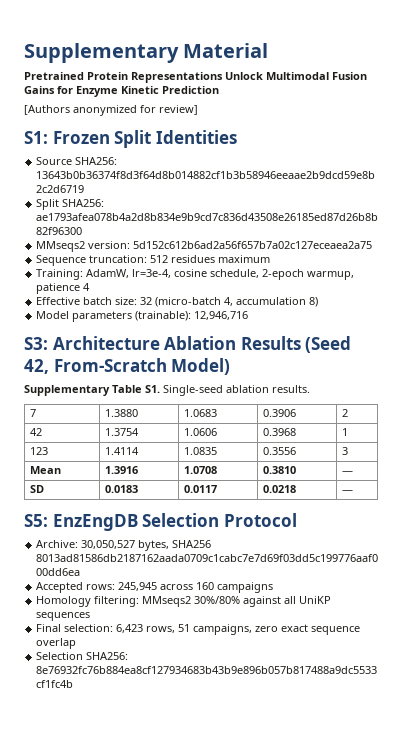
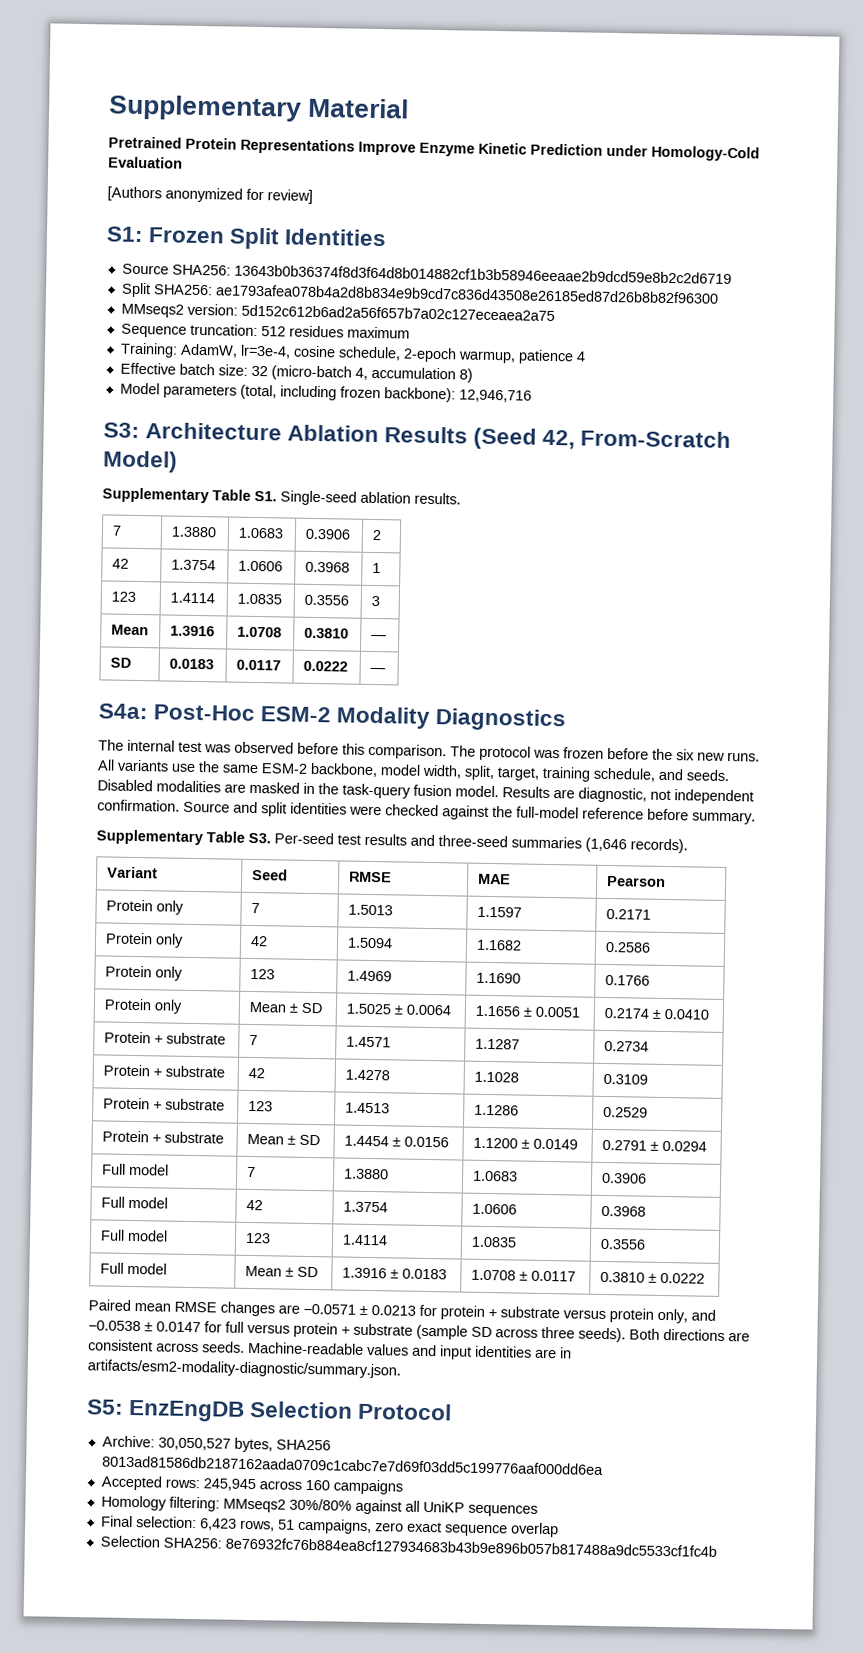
[225,72,367,80] [24,86,73,94] Unlock Multimodal Fusion Gains for -> [358,141,416,156] Improve
(219, 90) none -> [606,144,760,162] [108,156,183,169] under Homology-Cold Evaluation
[135,311,192,321] (trainable): -> [239,384,456,403] (total, including frozen backbone):
[262,485,296,493] [341,490,353,493] 0.0218 | — -> [302,660,348,672] [369,667,386,673] [98,703,567,732] [98,739,760,762] [97,759,729,782] [97,779,754,805] [97,799,756,825] [96,829,688,854] [106,866,158,879] [251,868,288,881] [348,871,392,883] [477,873,511,885] [606,875,666,887] [105,899,184,915] [250,902,260,914] [347,904,393,916] [476,906,522,918] [605,908,651,920] [104,932,184,948] [249,935,268,947] [346,937,393,949] [475,939,522,951] [604,941,651,953] [104,965,183,981] [249,968,275,980] [346,970,392,982] [475,972,521,984] [604,974,650,986] [103,998,183,1014] [248,1001,322,1014] [345,1003,451,1016] [474,1005,580,1018] [603,1007,709,1020] [103,1031,226,1045] [248,1034,258,1046] [345,1036,391,1048] [474,1038,520,1050] [603,1040,649,1052] [102,1064,225,1078] [247,1067,265,1079] [344,1069,390,1081] [473,1071,519,1083] [602,1073,648,1085] [102,1097,225,1111] [247,1100,273,1112] [344,1102,390,1114] [473,1104,519,1116] [602,1106,648,1118] [101,1130,224,1144] [246,1133,320,1146] [343,1135,449,1148] [472,1137,578,1150] [601,1139,707,1152] [101,1163,169,1176] [246,1166,256,1178] [343,1168,389,1180] [472,1170,518,1182] [600,1172,647,1184] [100,1196,168,1209] [245,1199,263,1211] [342,1201,388,1213] [471,1203,517,1215] [600,1205,646,1217] [99,1229,168,1242] [244,1232,271,1244] [341,1234,388,1246] [470,1236,517,1248] [599,1238,646,1250] [99,1262,167,1275] [244,1265,318,1278] [341,1267,447,1280] [470,1269,576,1282] [599,1271,705,1284] [88,1299,716,1324] [88,1320,750,1343] [88,1339,572,1360] [87,1359,401,1379] 0.0222 | — // S4a: Post-Hoc ESM-2 Modality Diagnostics // The internal test was observed before this comparison. The protocol was frozen before the six new runs. All variants use the same ESM-2 backbone, model width, split, target, training schedule, and seeds. Disabled modalities are masked in the task-query fusion model. Results are diagnostic, not independent confirmation. Source and split identities were checked against the full-model reference before summary. // Supplementary Table S3. Per-seed test results and three-seed summaries (1,646 records). // Variant | Seed | RMSE | MAE | Pearson // Protein only | 7 | 1.5013 | 1.1597 | 0.2171 // Protein only | 42 | 1.5094 | 1.1682 | 0.2586 // Protein only | 123 | 1.4969 | 1.1690 | 0.1766 // Protein only | Mean ± SD | 1.5025 ± 0.0064 | 1.1656 ± 0.0051 | 0.2174 ± 0.0410 // Protein + substrate | 7 | 1.4571 | 1.1287 | 0.2734 // Protein + substrate | 42 | 1.4278 | 1.1028 | 0.3109 // Protein + substrate | 123 | 1.4513 | 1.1286 | 0.2529 // Protein + substrate | Mean ± SD | 1.4454 ± 0.0156 | 1.1200 ± 0.0149 | 0.2791 ± 0.0294 // Full model | 7 | 1.3880 | 1.0683 | 0.3906 // Full model | 42 | 1.3754 | 1.0606 | 0.3968 // Full model | 123 | 1.4114 | 1.0835 | 0.3556 // Full model | Mean ± SD | 1.3916 ± 0.0183 | 1.0708 ± 0.0117 | 0.3810 ± 0.0222 // Paired mean RMSE changes are −0.0571 ± 0.0213 for protein + substrate versus protein only, and −0.0538 ± 0.0147 for full versus protein + substrate (sample SD across three seeds). Both directions are consistent across seeds. Machine-readable values and input identities are in artifacts/esm2-modality-diagnostic/summary.json.

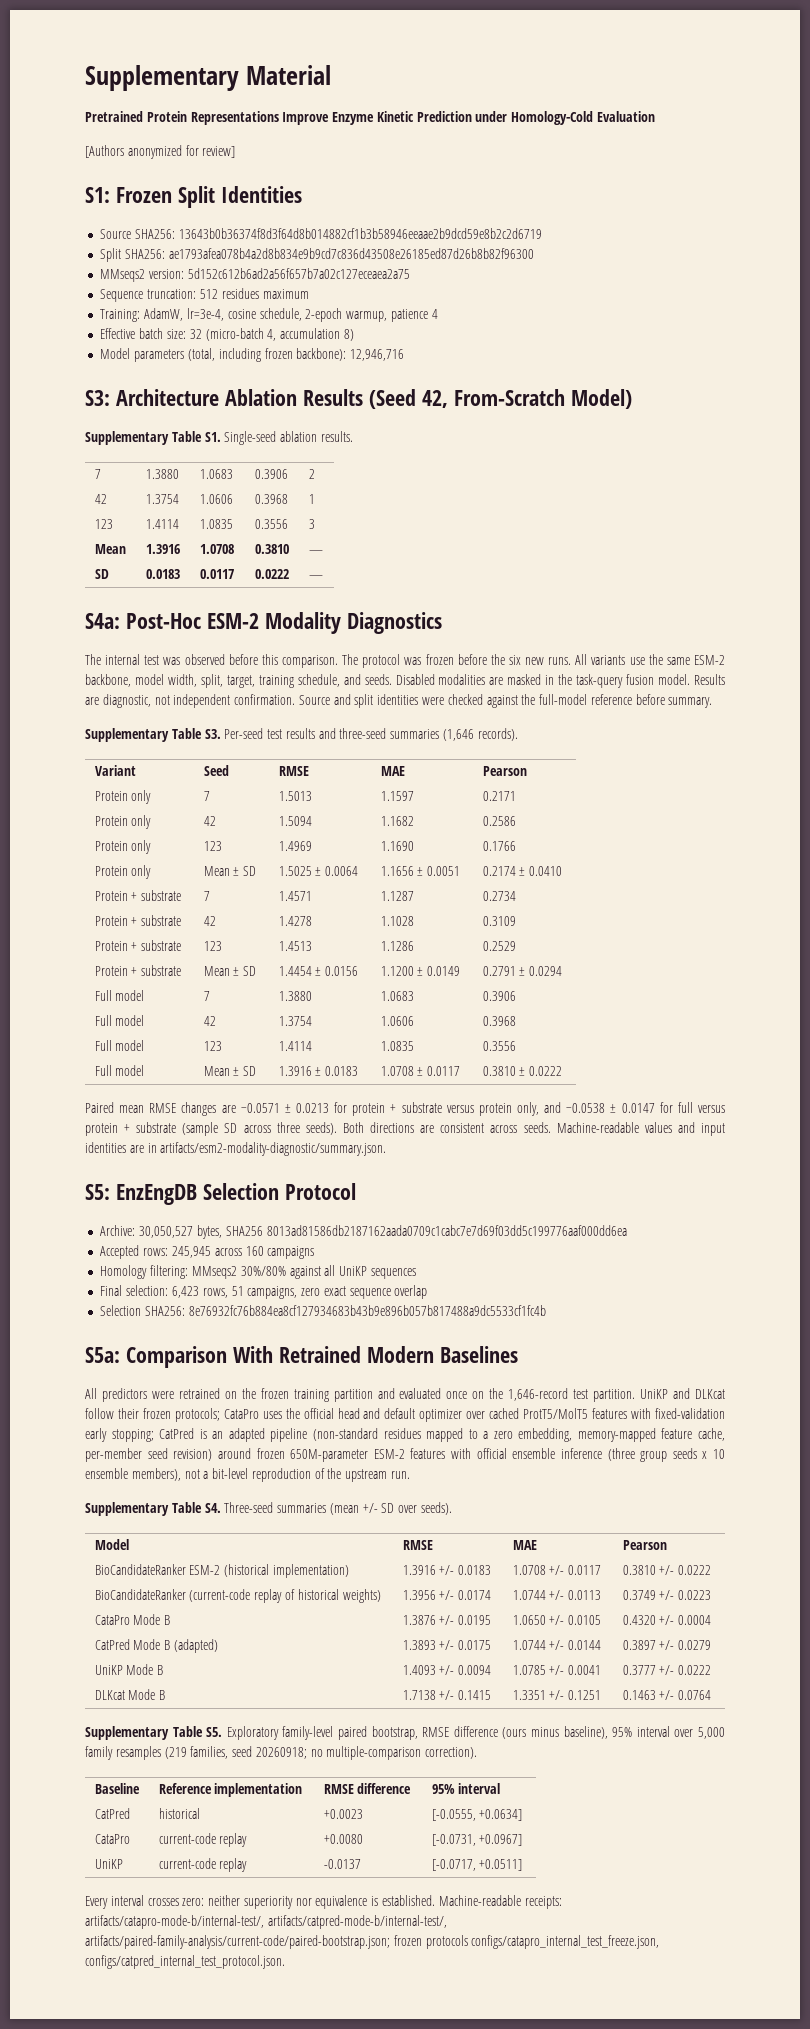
(717, 1547) none -> [85,1346,518,1368] [85,1388,725,1402] [85,1408,725,1422] [85,1428,725,1442] [85,1448,725,1462] [85,1468,411,1482] [85,1502,453,1516] [94,1539,129,1550] [402,1540,433,1550] [512,1540,537,1550] [622,1540,667,1550] [94,1564,350,1578] [402,1565,492,1575] [512,1565,602,1575] [622,1565,712,1575] [94,1589,381,1603] [402,1590,492,1600] [512,1590,602,1600] [622,1590,712,1600] [94,1614,171,1625] [402,1615,492,1625] [512,1615,602,1625] [622,1615,712,1625] [94,1639,219,1653] [402,1640,492,1650] [512,1640,602,1650] [622,1640,712,1650] [94,1664,164,1675] [402,1665,492,1675] [512,1665,602,1675] [622,1665,712,1675] [94,1689,166,1700] [402,1690,492,1700] [512,1690,602,1700] [622,1690,712,1700] [85,1726,726,1740] [85,1746,478,1760] [94,1783,140,1794] [158,1783,303,1797] [323,1783,412,1794] [431,1783,501,1794] [94,1808,130,1819] [158,1808,200,1819] [323,1809,363,1819] [431,1809,523,1821] [94,1834,130,1844] [158,1833,248,1847] [323,1834,363,1844] [431,1834,523,1846] [94,1859,123,1869] [158,1858,248,1872] [323,1859,361,1869] [431,1859,523,1871] [85,1895,562,1909] [85,1915,447,1929] [85,1935,660,1949] [85,1955,285,1969] // S5a: Comparison With Retrained Modern Baselines // All predictors were retrained on the frozen training partition and evaluated once on the 1,646-record test partition. UniKP and DLKcat follow their frozen protocols; CataPro uses the official head and default optimizer over cached ProtT5/MolT5 features with fixed-validation early stopping; CatPred is an adapted pipeline (non-standard residues mapped to a zero embedding, memory-mapped feature cache, per-member seed revision) around frozen 650M-parameter ESM-2 features with official ensemble inference (three group seeds x 10 ensemble members), not a bit-level reproduction of the upstream run. // Supplementary Table S4. Three-seed summaries (mean +/- SD over seeds). // Model | RMSE | MAE | Pearson // BioCandidateRanker ESM-2 (historical implementation) | 1.3916 +/- 0.0183 | 1.0708 +/- 0.0117 | 0.3810 +/- 0.0222 // BioCandidateRanker (current-code replay of historical weights) | 1.3956 +/- 0.0174 | 1.0744 +/- 0.0113 | 0.3749 +/- 0.0223 // CataPro Mode B | 1.3876 +/- 0.0195 | 1.0650 +/- 0.0105 | 0.4320 +/- 0.0004 // CatPred Mode B (adapted) | 1.3893 +/- 0.0175 | 1.0744 +/- 0.0144 | 0.3897 +/- 0.0279 // UniKP Mode B | 1.4093 +/- 0.0094 | 1.0785 +/- 0.0041 | 0.3777 +/- 0.0222 // DLKcat Mode B | 1.7138 +/- 0.1415 | 1.3351 +/- 0.1251 | 0.1463 +/- 0.0764 // Supplementary Table S5. Exploratory family-level paired bootstrap, RMSE difference (ours minus baseline), 95% interval over 5,000 family resamples (219 families, seed 20260918; no multiple-comparison correction). // Baseline | Reference implementation | RMSE difference | 95% interval // CatPred | historical | +0.0023 | [-0.0555, +0.0634] // CataPro | current-code replay | +0.0080 | [-0.0731, +0.0967] // UniKP | current-code replay | -0.0137 | [-0.0717, +0.0511] // Every interval crosses zero: neither superiority nor equivalence is established. Machine-readable receipts: artifacts/catapro-mode-b/internal-test/, artifacts/catpred-mode-b/internal-test/, artifacts/paired-family-analysis/current-code/paired-bootstrap.json; frozen protocols configs/catapro_internal_test_freeze.json, configs/catpred_internal_test_protocol.json.

